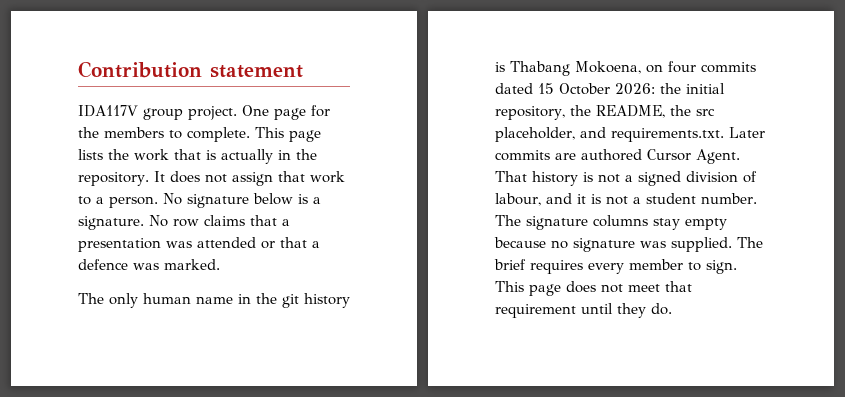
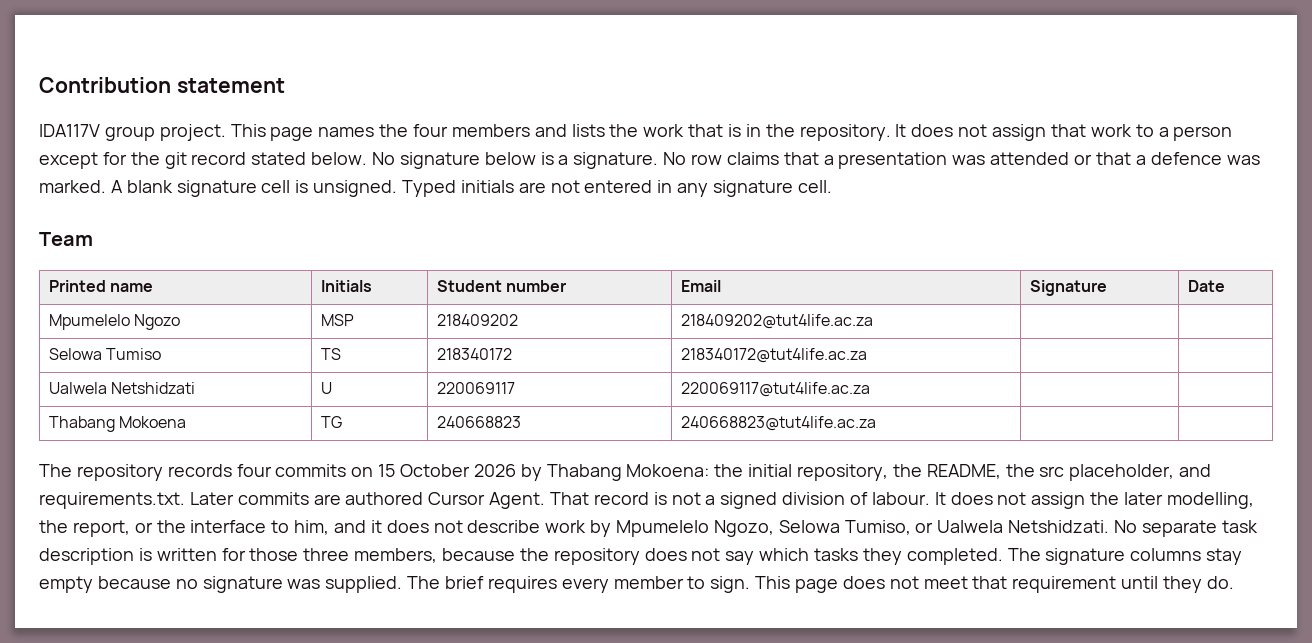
[242,105,330,120] [78,127,321,142] One page for the members to complete. This page -> [230,124,567,141] This page names the four members and
[221,149,273,164] actually -> (742, 130) none
[109,196,158,208] person. -> [1173,126,1233,141] [39,152,368,169] person except for the git record stated below.
[78,293,350,308] [495,61,663,76] // The only human name in the git history is Thabang Mokoena, on -> [110,180,832,197] [39,232,93,246] [48,280,154,292] [320,280,372,292] [436,280,567,292] [680,280,721,292] [1029,280,1107,296] [1187,280,1225,292] [48,314,181,330] [320,314,354,326] [436,314,518,326] [680,314,873,329] [48,348,162,360] [320,348,341,360] [436,348,512,360] [680,348,867,363] [48,382,196,394] [320,382,332,394] [436,382,515,394] [680,382,870,397] [48,416,187,432] [320,416,342,428] [436,416,521,428] [680,416,876,431] [39,464,232,481] A blank signature cell is unsigned. Typed initials are not entered in any signature cell. // Team // Printed name | Initials | Student number | Email | Signature | Date // Mpumelelo Ngozo | MSP | 218409202 | 218409202@tut4life.ac.za | | // Selowa Tumiso | TS | 218340172 | 218340172@tut4life.ac.za | | // Ualwela Netshidzati | U | 220069117 | 220069117@tut4life.ac.za | | // Thabang Mokoena | TG | 240668823 | 240668823@tut4life.ac.za | | // The repository records
[495,83,533,94] dated -> [351,467,374,477] on
[615,83,655,95] 2026: -> [473,464,710,481] 2026 by Thabang Mokoena:
[532,171,578,186] history -> [593,492,649,505] record
[495,193,757,206] labour, and it is not a student number. -> [871,492,1254,509] [39,520,1258,537] [39,548,1003,565] labour. It does not assign the later modelling, the report, or the interface to him, and it does not describe work by Mpumelelo Ngozo, Selowa Tumiso, or Ualwela Netshidzati. No separate task description is written for those three members, because the repository does not say which tasks they completed.

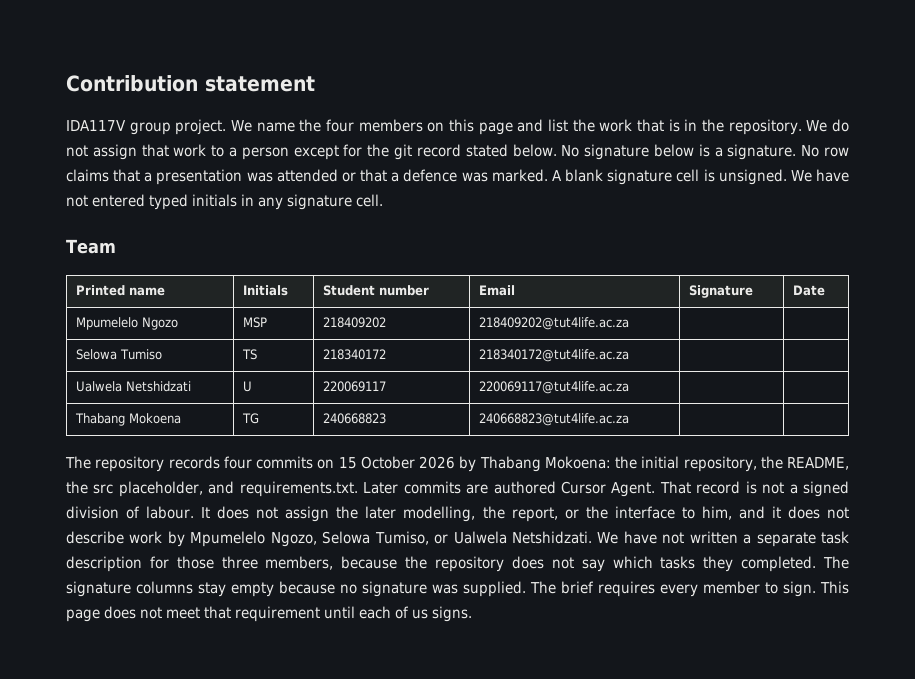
[230,124,605,141] This page names the four members and lists -> [231,119,569,135] We name the four members on this page and list
[895,124,954,137] It does -> [806,119,849,132] We do
[402,180,653,197] Typed initials are not entered -> [790,169,849,182] [66,194,237,210] We have not entered typed initials
[1114,520,1138,533] No -> [597,531,752,544] We have not written a
[138,548,217,561] is written -> (142, 564) none
[1163,576,1234,593] they do. -> [359,606,472,622] each of us signs.

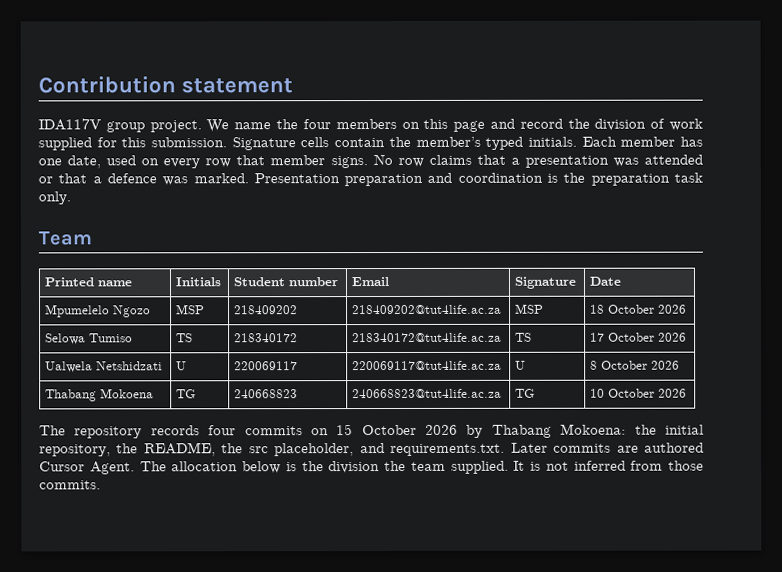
[548,119,849,135] [66,144,797,160] list the work that is in the repository. We do not assign that work to a person except for the git record stated below. No signature below is a signature. -> [519,118,703,131] [38,136,704,151] [38,155,368,169] record the division of work supplied for this submission. Signature cells contain the member’s typed initials. Each member has one date, used on every row that member signs.
[551,169,849,185] [66,194,383,210] A blank signature cell is unsigned. We have not entered typed initials in any signature cell. -> [253,172,703,187] [38,191,71,205] Presentation preparation and coordination is the preparation task only.
(629, 323) | -> [515,303,545,314] [590,304,688,314] MSP | 18 October 2026
(629, 355) | -> [515,332,533,342] [590,332,688,342] TS | 17 October 2026
(629, 387) | -> [515,360,527,370] [590,360,681,370] U | 8 October 2026
(629, 419) | -> [515,388,536,398] [590,388,688,398] TG | 10 October 2026
[659,481,849,497] [66,506,849,522] [66,531,849,547] [66,556,850,572] [66,581,849,597] [66,606,472,622] That record is not a signed division of labour. It does not assign the later modelling, the report, or the interface to him, and it does not describe work by Mpumelelo Ngozo, Selowa Tumiso, or Ualwela Netshidzati. We have not written a separate task description for those three members, because the repository does not say which tasks they completed. The signature columns stay empty because no signature was supplied. The brief requires every member to sign. This page does not meet that requirement until each of us signs. -> [139,460,704,474] [39,480,101,490] The allocation below is the division the team supplied. It is not inferred from those commits.

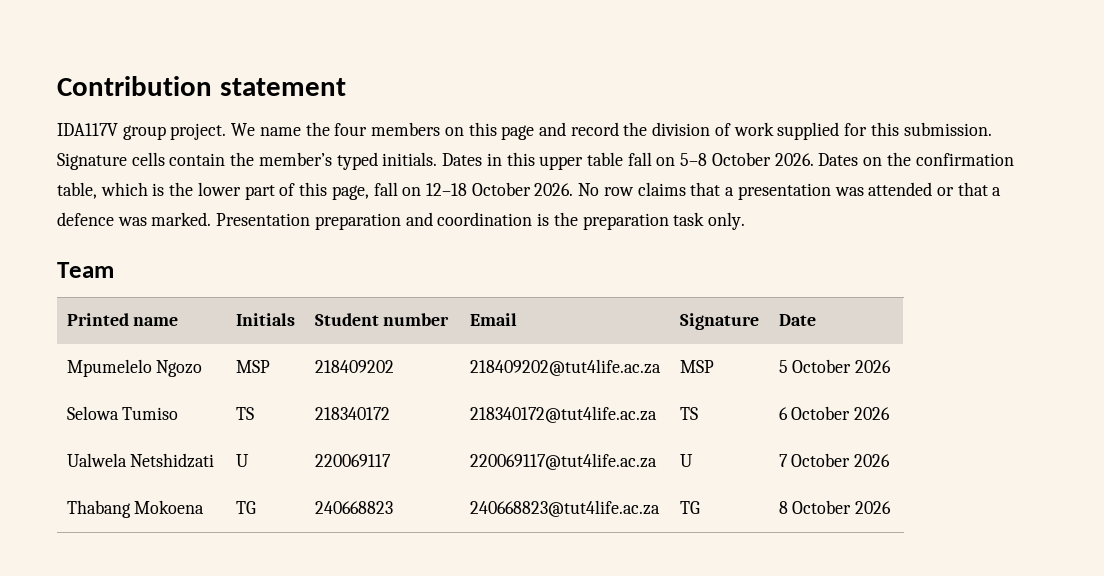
[581,136,704,147] [38,155,368,169] Each member has one date, used on every row that member signs. -> [442,152,1014,170] [57,182,574,200] Dates in this upper table fall on 5–8 October 2026. Dates on the confirmation table, which is the lower part of this page, fall on 12–18 October 2026.
[590,304,606,314] 18 -> [778,360,788,373] 5
[590,332,606,342] 17 -> [778,407,788,420] 6
[590,360,599,370] 8 -> [778,454,788,467] 7
[590,388,688,398] [39,423,704,439] [39,442,705,457] [39,460,704,475] [39,480,101,490] 10 October 2026 // The repository records four commits on 15 October 2026 by Thabang Mokoena: the initial repository, the README, the src placeholder, and requirements.txt. Later commits are authored Cursor Agent. The allocation below is the division the team supplied. It is not inferred from those commits. -> [778,500,891,514] 8 October 2026

